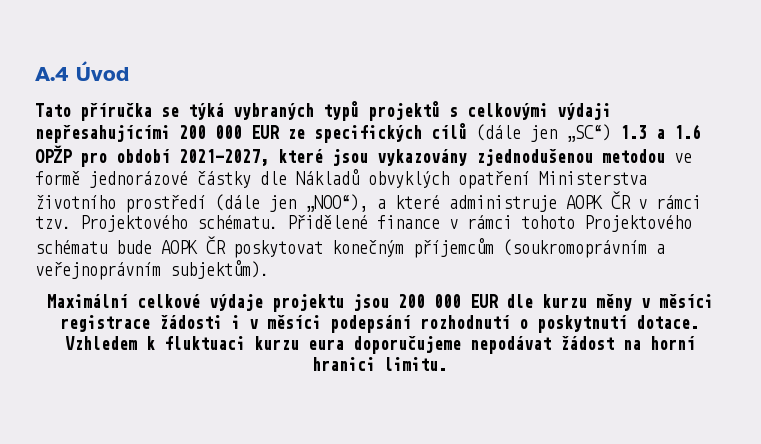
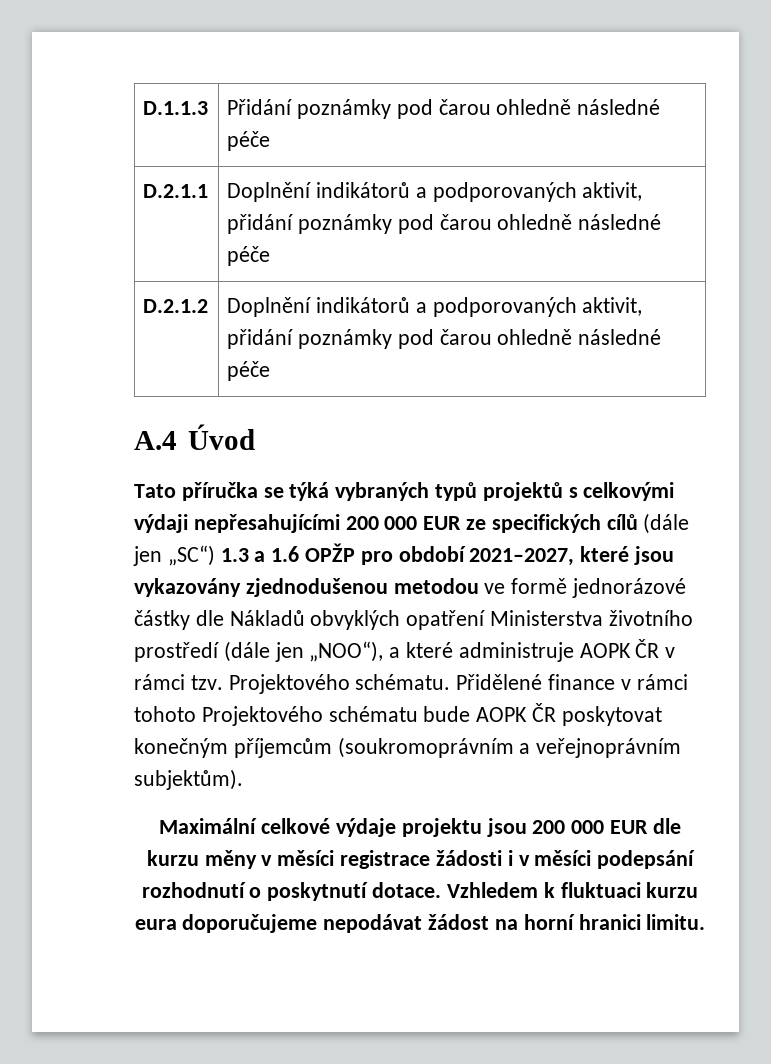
(35, 74) none -> [143,101,209,115] [227,99,661,119] [227,131,271,151] [143,184,209,198] [227,182,643,202] [227,214,662,234] [227,246,271,266] [143,299,209,313] [227,297,643,317] [227,329,662,349] [227,361,271,381] D.1.1.3 | Přidání poznámky pod čarou ohledně následné péče // D.2.1.1 | Doplnění indikátorů a podporovaných aktivit, přidání poznámky pod čarou ohledně následné péče // D.2.1.2 | Doplnění indikátorů a podporovaných aktivit, přidání poznámky pod čarou ohledně následné péče //

